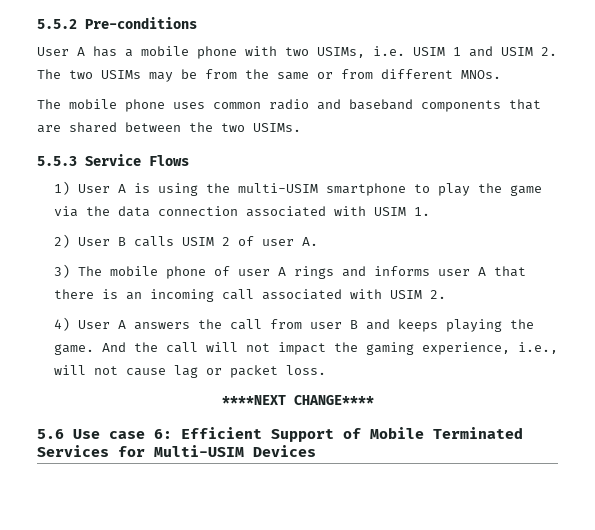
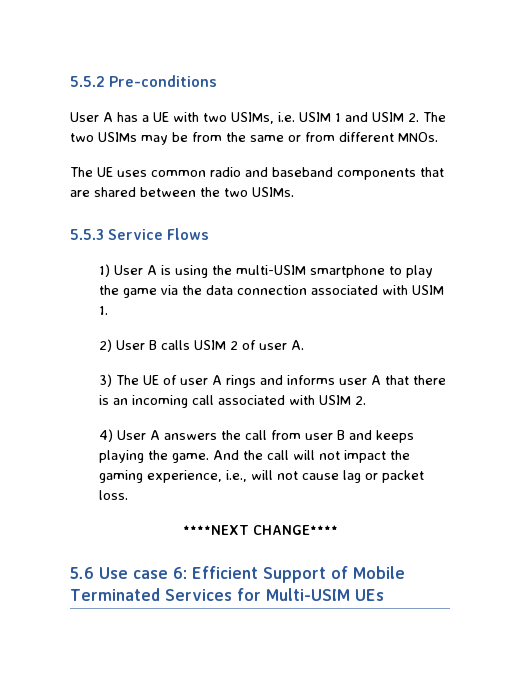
[141,46,237,59] mobile phone -> [153,112,169,122] UE
[69,99,165,112] mobile phone -> [97,167,113,177] UE
[109,266,206,279] mobile phone -> [142,375,159,385] UE
[253,445,316,457] Devices -> [354,589,384,601] UEs

